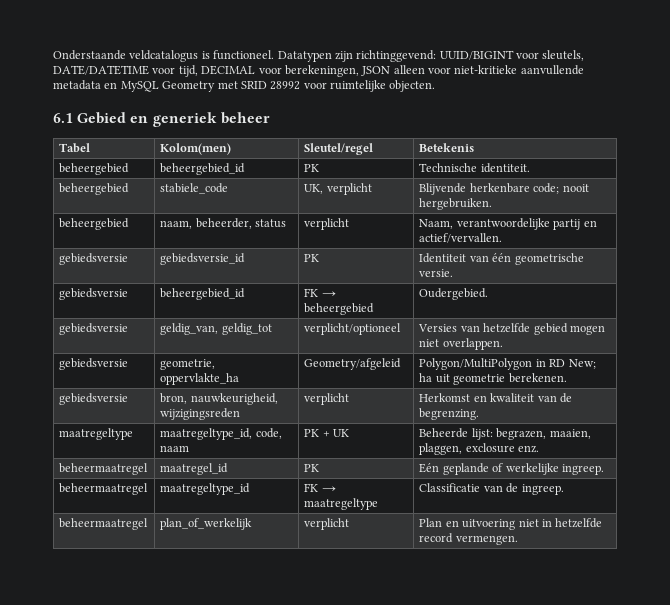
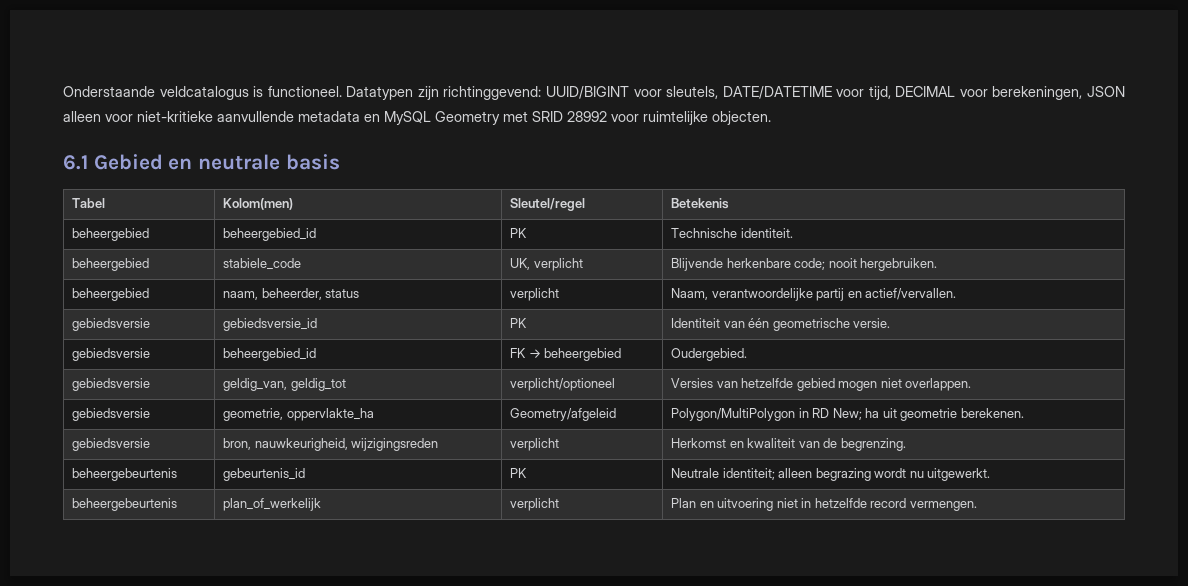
[152,112,270,127] generiek beheer -> [198,154,340,170] neutrale basis
[59,428,134,440] [160,428,282,440] [160,445,190,452] [304,429,350,437] [419,428,591,440] [419,443,540,455] [59,463,149,475] [160,463,229,475] [304,464,320,472] [419,463,604,475] [59,483,149,495] [160,483,251,495] [304,483,336,492] [304,498,379,510] [419,483,564,495] [59,518,149,530] maatregeltype | maatregeltype_id, code, naam | PK + UK | Beheerde lijst: begrazen, maaien, plaggen, exclosure enz. // beheermaatregel | maatregel_id | PK | Eén geplande of werkelijke ingreep. // beheermaatregel | maatregeltype_id | FK → maatregeltype | Classificatie van de ingreep. // beheermaatregel -> [72,468,178,481] [223,468,306,481] [510,468,528,478] [671,468,991,481] [72,498,178,511] beheergebeurtenis | gebeurtenis_id | PK | Neutrale identiteit; alleen begrazing wordt nu uitgewerkt. // beheergebeurtenis

